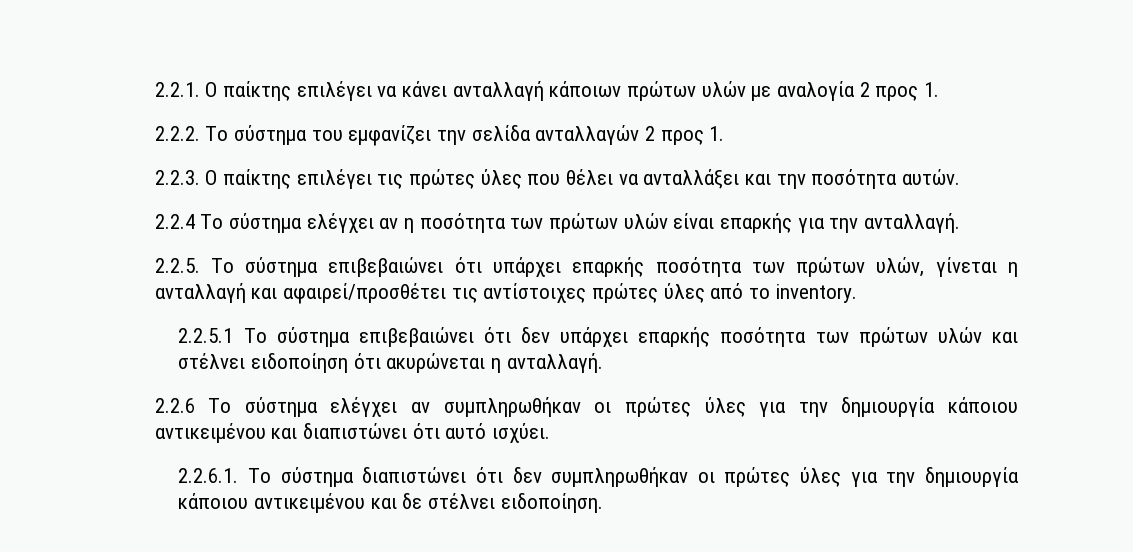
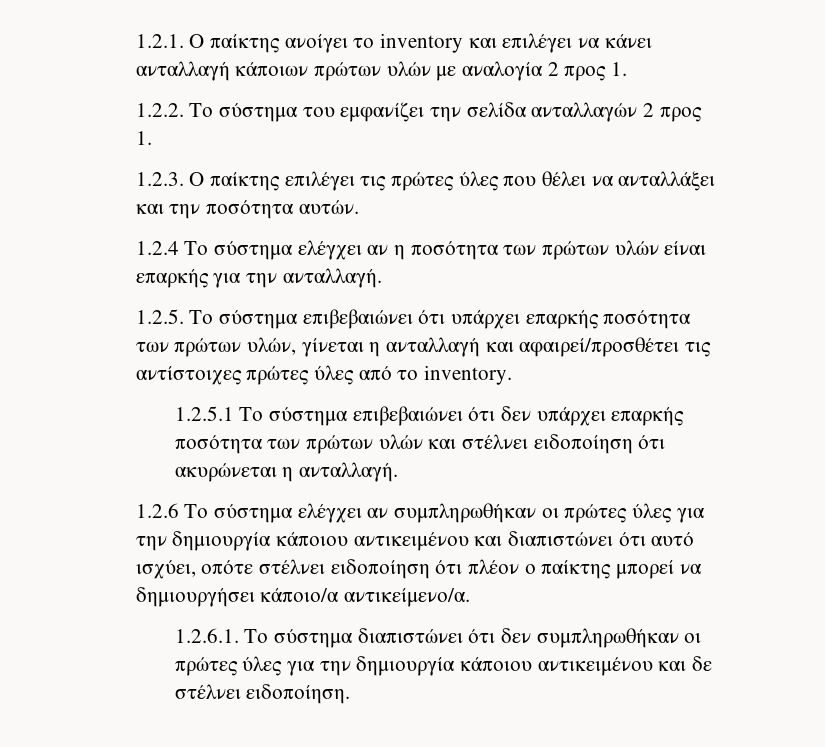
[154,81,291,101] 2.2.1. Ο παίκτης -> [135,33,497,53] 1.2.1. Ο παίκτης ανοίγει το inventory και
[154,126,200,141] 2.2.2. -> [135,103,184,117] 1.2.2.
[154,170,200,185] 2.2.3. -> [135,172,184,186] 1.2.3.
[154,214,195,229] 2.2.4 -> [135,241,179,255] 1.2.4
[154,258,200,273] 2.2.5. -> [135,309,184,324] 1.2.5.
[178,328,234,343] 2.2.5.1 -> [174,406,234,421] 1.2.5.1
[154,398,195,413] 2.2.6 -> [135,503,179,518] 1.2.6
[491,423,550,443] [178,468,239,483] ισχύει. // 2.2.6.1. -> [135,559,702,579] [135,587,470,607] [174,628,239,643] ισχύει, οπότε στέλνει ειδοποίηση ότι πλέον ο παίκτης μπορεί να δημιουργήσει κάποιο/α αντικείμενο/α. // 1.2.6.1.

